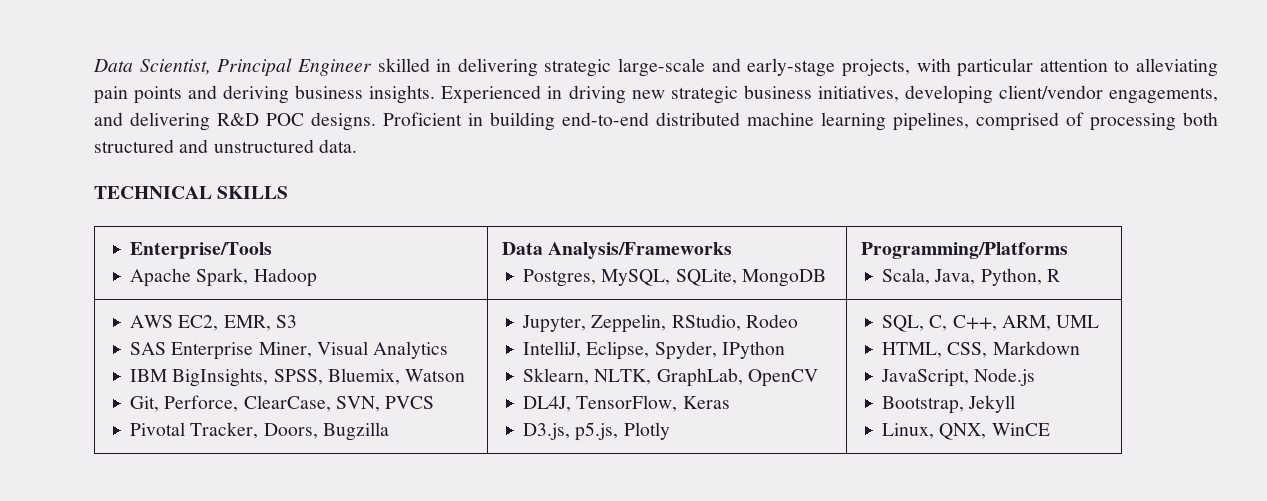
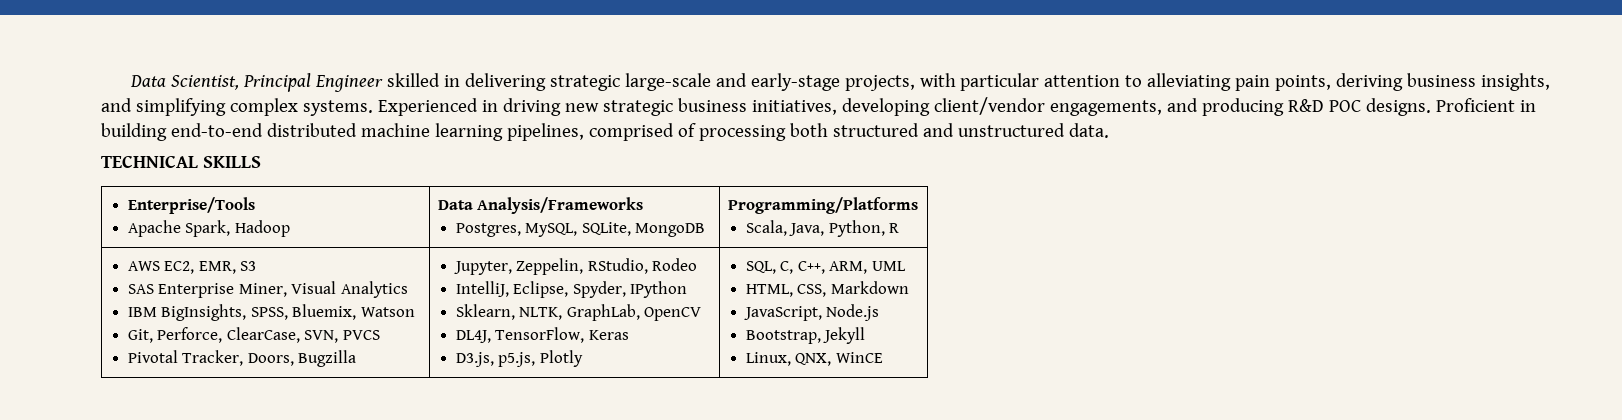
[134,85,436,104] points and deriving business insights. -> [1275,73,1551,91] [101,98,373,116] points, deriving business insights, and simplifying complex systems.
[130,112,210,131] delivering -> [1201,98,1284,116] producing

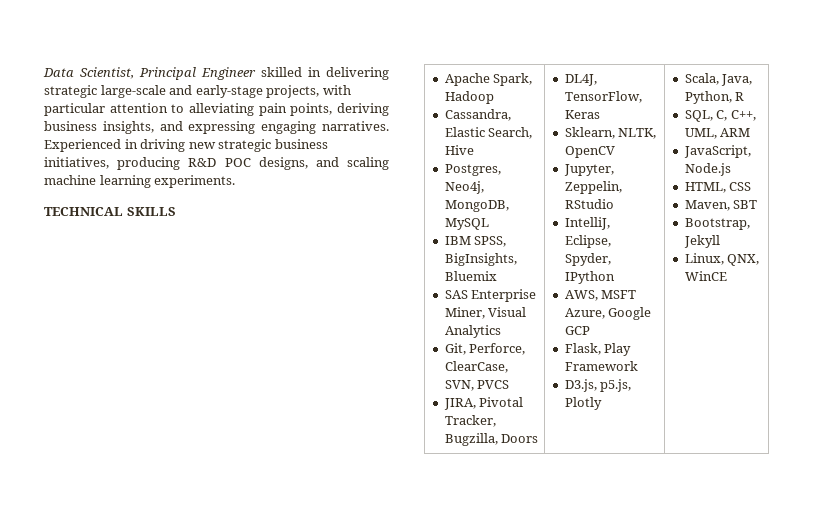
[135,98,373,116] simplifying complex systems. -> [188,121,390,134] expressing engaging narratives.
[841,97,1536,116] [101,123,1109,141] developing client/vendor engagements, and producing R&D POC designs. Proficient in building end-to-end distributed machine learning pipelines, comprised of processing both structured and unstructured data. -> [117,157,389,170] [44,175,236,188] producing R&D POC designs, and scaling machine learning experiments.
[127,197,255,214] Enterprise/Tools // -> (176, 211) none
[437,197,644,214] [455,222,706,237] [727,197,918,214] [745,220,900,237] [127,261,257,274] | Data Analysis/Frameworks // Postgres, MySQL, SQLite, MongoDB | Programming/Platforms // Scala, Java, Python, R // AWS EC2, EMR, S3 -> [444,109,511,121] [444,127,533,139] [444,145,474,155] [444,164,501,176] [444,181,484,194] [444,200,509,212] [444,218,489,230] [444,236,507,247] [444,253,517,266] [444,271,497,281] // Cassandra, Elastic Search, Hive // Postgres, Neo4j, MongoDB, MySQL // IBM SPSS, BigInsights, Bluemix
[127,304,415,321] // IBM BigInsights, SPSS, Bluemix, Watson -> (501, 331) none
(380, 335) none -> [443,398,476,410] JIRA,
[247,350,357,367] [453,258,698,275] [455,281,688,298] [455,304,702,321] [455,327,629,343] [455,350,583,367] [745,261,906,274] [745,281,909,297] [743,304,880,321] Doors, Bugzilla | Jupyter, Zeppelin, RStudio, Rodeo // IntelliJ, Eclipse, Spyder, IPython // Sklearn, NLTK, GraphLab, OpenCV // DL4J, TensorFlow, Keras // D3.js, p5.js, Plotly | SQL, C, C++, ARM, UML // HTML, CSS, Markdown // JavaScript, Node.js -> [444,433,539,446] [564,74,597,86] [564,91,642,103] [564,110,600,119] [564,127,657,139] [564,146,615,158] [563,164,614,176] [564,181,622,194] [564,199,614,209] [564,217,610,230] [564,235,611,248] [564,253,611,266] [564,271,615,284] [564,290,637,301] [564,307,652,320] [564,326,590,335] [564,343,632,356] [564,361,638,371] [564,379,632,392] [564,397,602,410] [684,73,753,86] [684,91,745,104] [684,110,756,122] [684,128,751,139] [683,145,751,158] [684,163,731,176] [684,182,752,193] [684,200,758,211] Bugzilla, Doors | DL4J, TensorFlow, Keras // Sklearn, NLTK, OpenCV // Jupyter, Zeppelin, RStudio // IntelliJ, Eclipse, Spyder, IPython // AWS, MSFT Azure, Google GCP // Flask, Play Framework // D3.js, p5.js, Plotly | Scala, Java, Python, R // SQL, C, C++, UML, ARM // JavaScript, Node.js // HTML, CSS // Maven, SBT

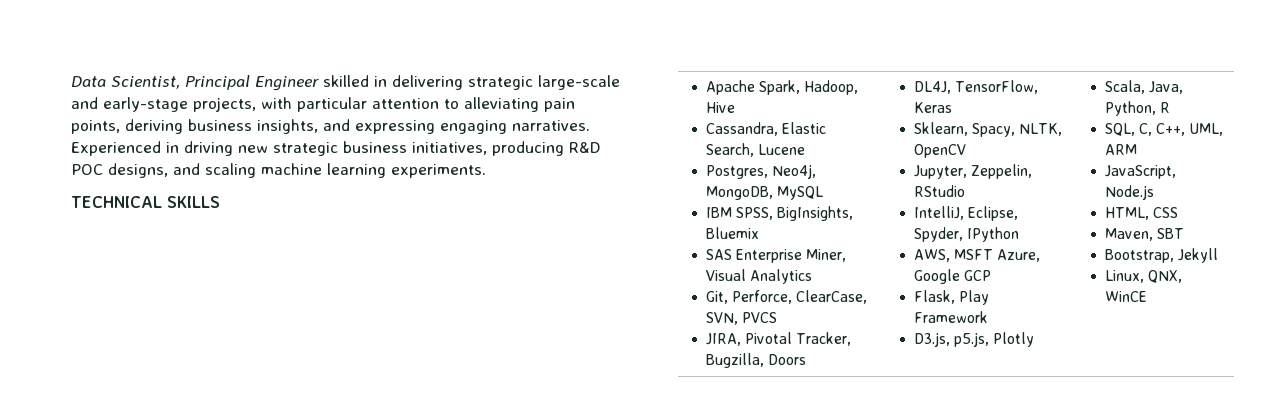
[444,91,494,104] Hadoop -> [804,80,859,95] [705,102,735,113] Hadoop, Hive
[444,145,474,155] Hive -> [758,144,806,155] Lucene
(615, 133) none -> [972,123,1016,137] Spacy,

